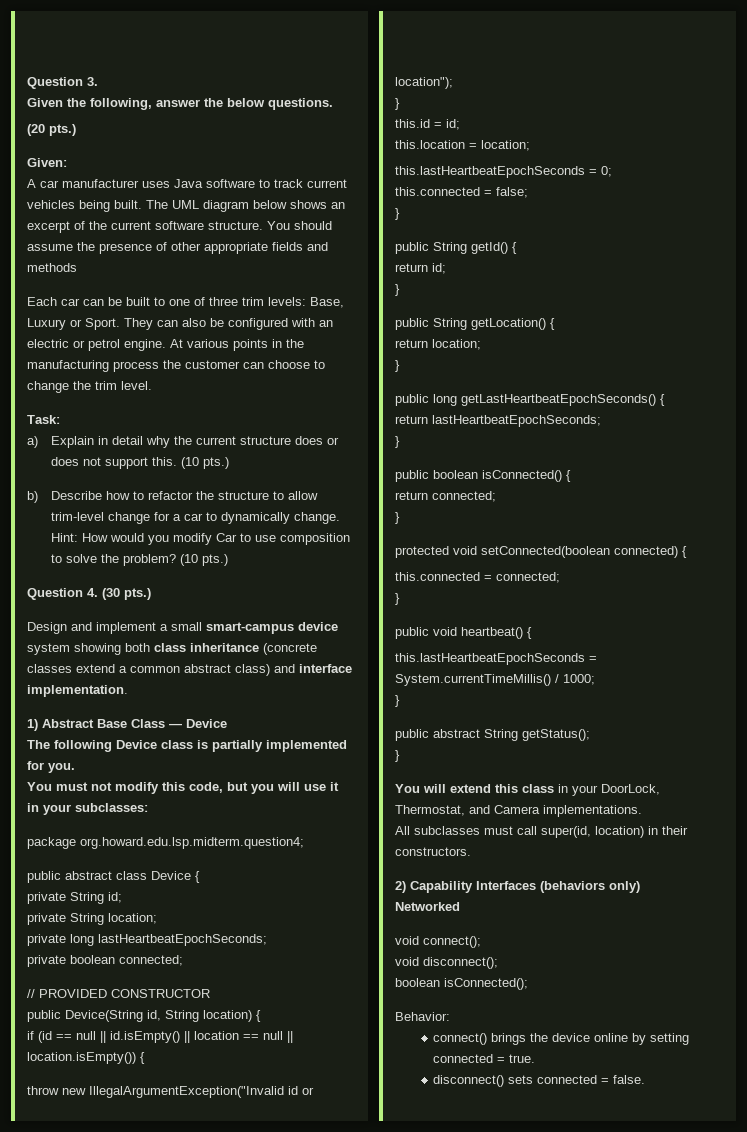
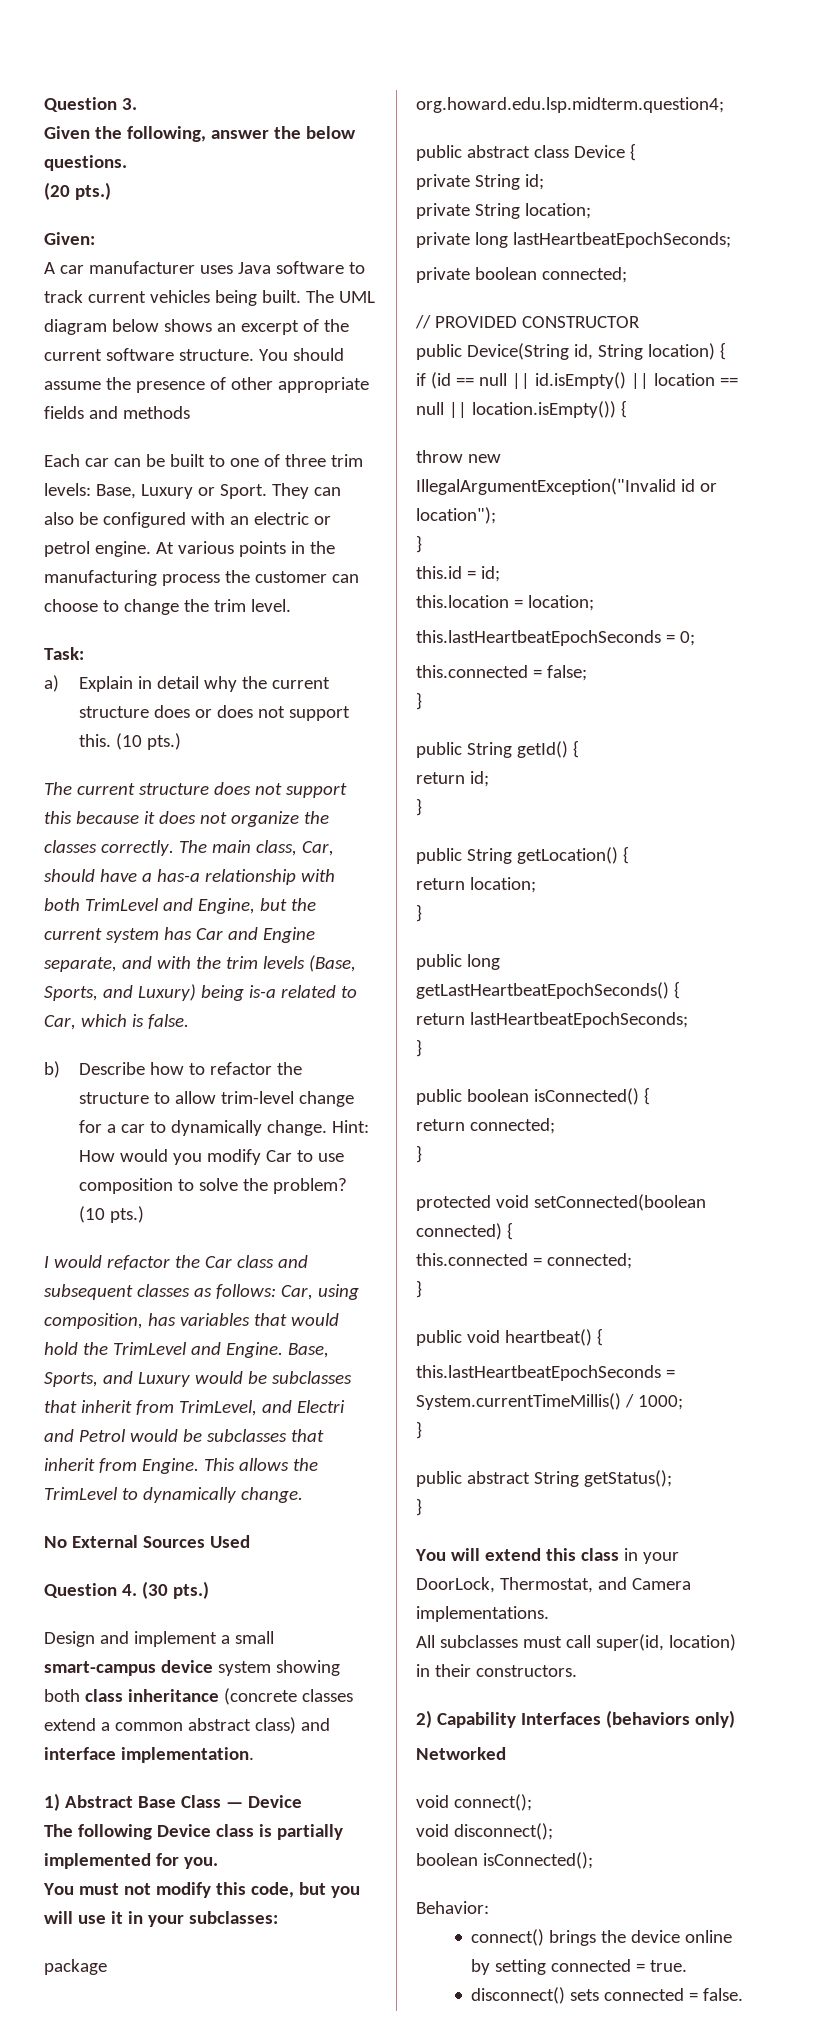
(229, 463) none -> [44,782,347,798] [44,811,329,827] [44,840,334,856] [44,869,335,885] [44,898,316,914] [44,927,315,943] [44,955,356,972] [44,984,357,1001] [44,1014,189,1030] // The current structure does not support this because it does not organize the classes correctly. The main class, Car, should have a has-a relationship with both TrimLevel and Engine, but the current system has Car and Engine separate, and with the trim levels (Base, Sports, and Luxury) being is-a related to Car, which is false.
(228, 560) none -> [44,1255,308,1270] [44,1284,359,1300] [44,1313,339,1329] [44,1342,329,1358] [44,1371,352,1387] [44,1400,345,1416] [44,1429,324,1442] [44,1458,318,1474] [44,1487,303,1503] [44,1535,250,1548] // I would refactor the Car class and subsequent classes as follows: Car, using composition, has variables that would hold the TrimLevel and Engine. Base, Sports, and Luxury would be subclasses that inherit from TrimLevel, and Electri and Petrol would be subclasses that inherit from Engine. This allows the TrimLevel to dynamically change. // No External Sources Used

